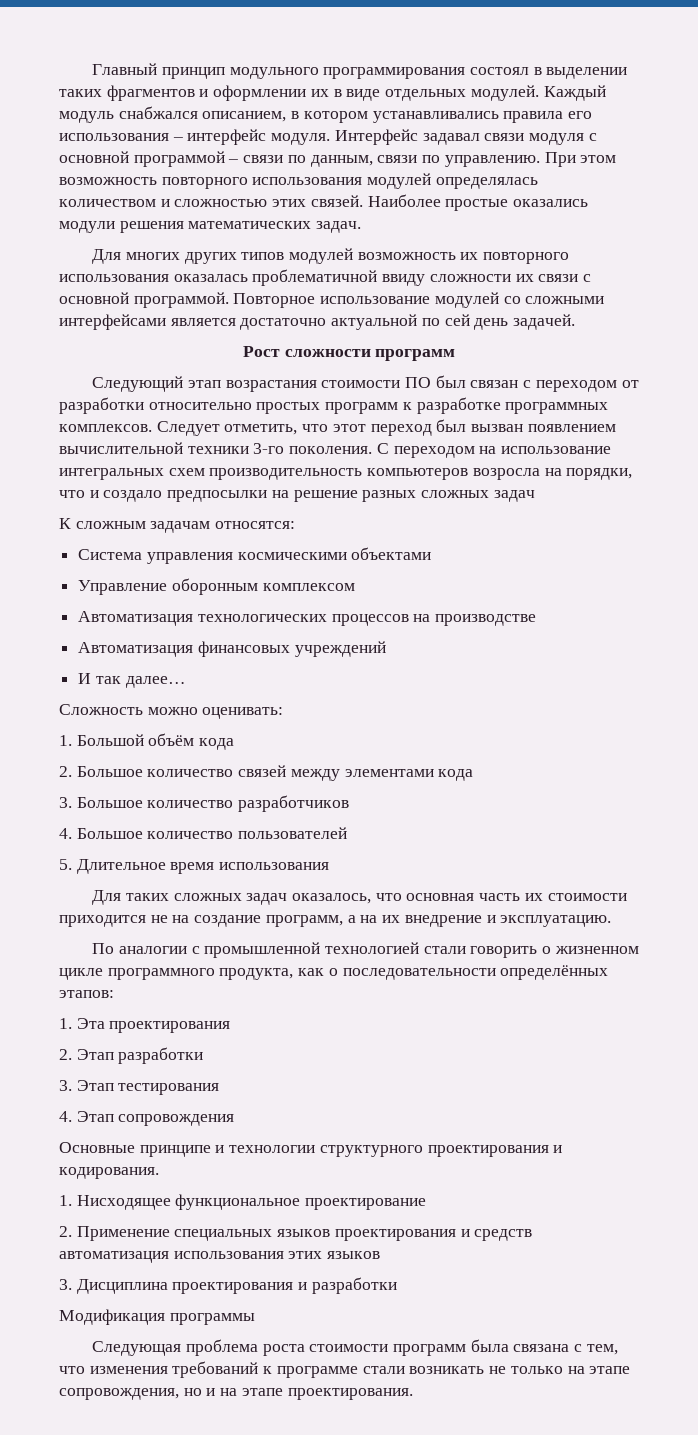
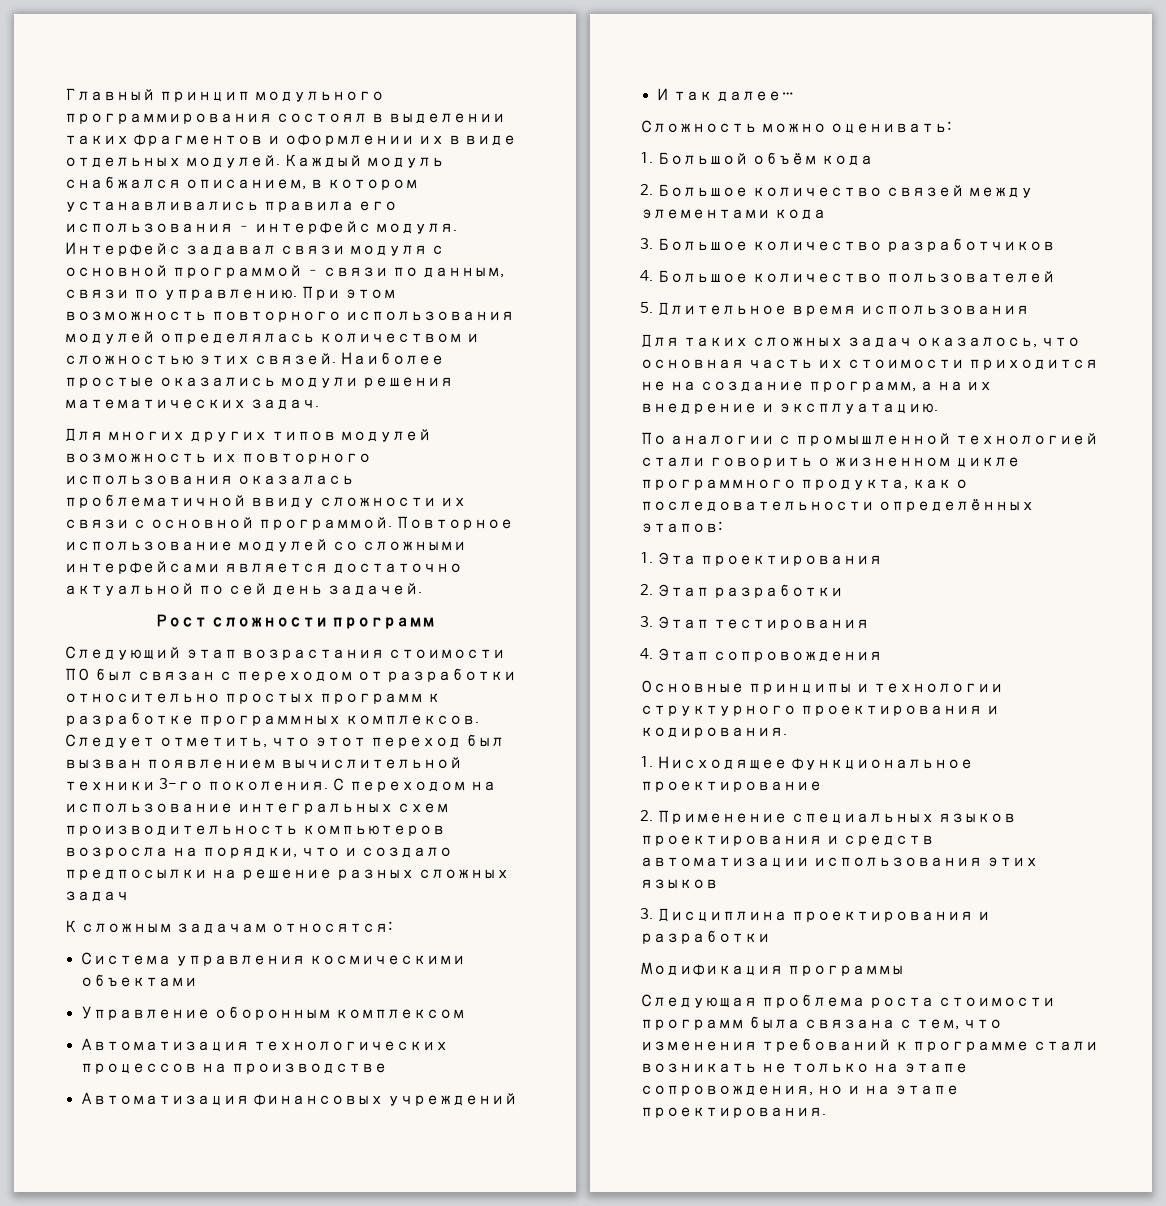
[139,1145,211,1157] принципе -> [747,683,852,694] принципы
[59,1251,169,1263] автоматизация -> [640,857,809,868] автоматизации

